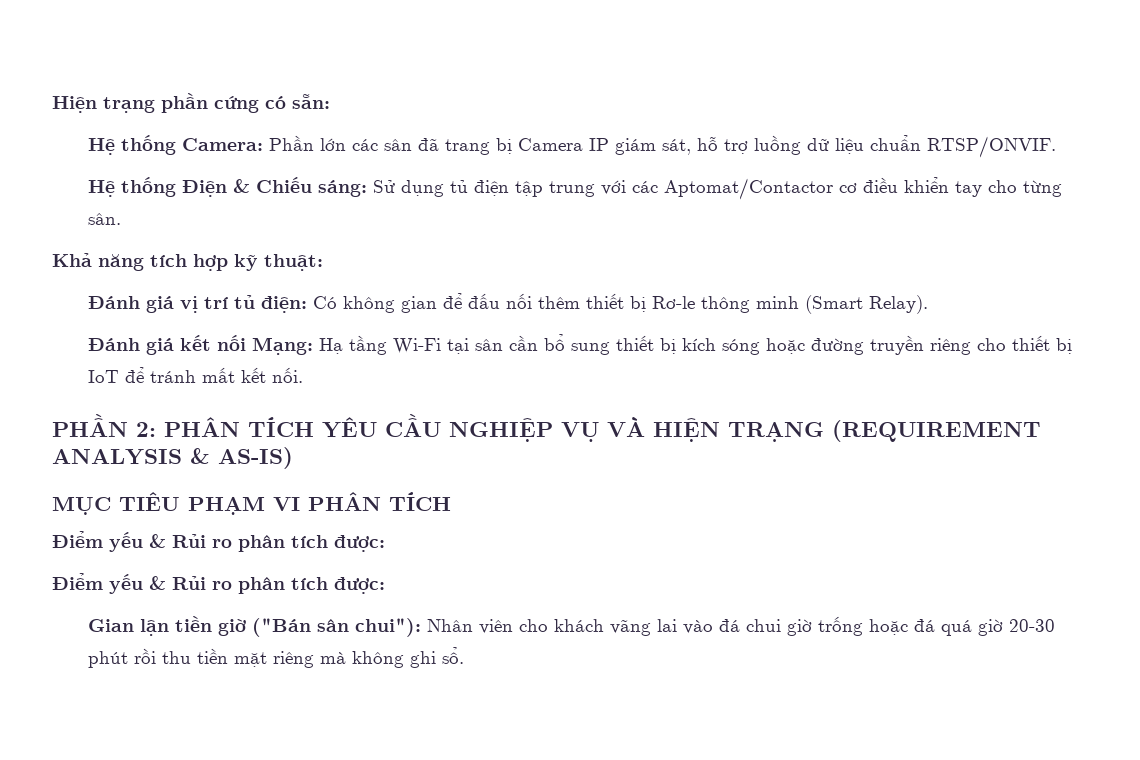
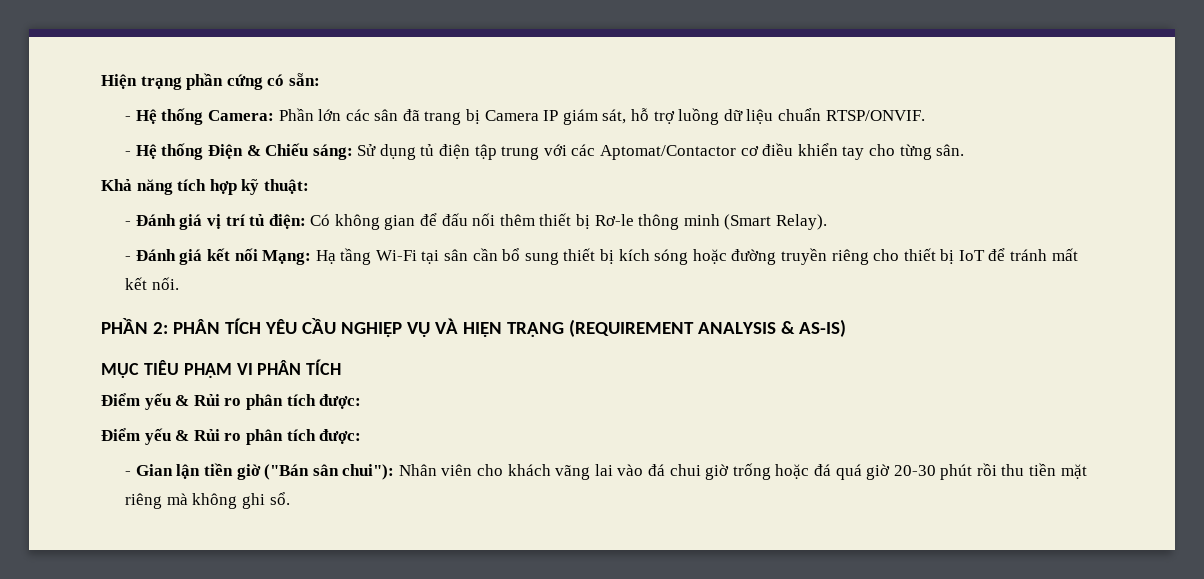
(330, 101) none -> [125,116,132,121] -
(1057, 147) none -> [125,151,132,156] -
(323, 262) none -> [125,221,132,226] -
(929, 304) none -> [125,256,132,261] -
(385, 585) none -> [125,471,132,476] -

